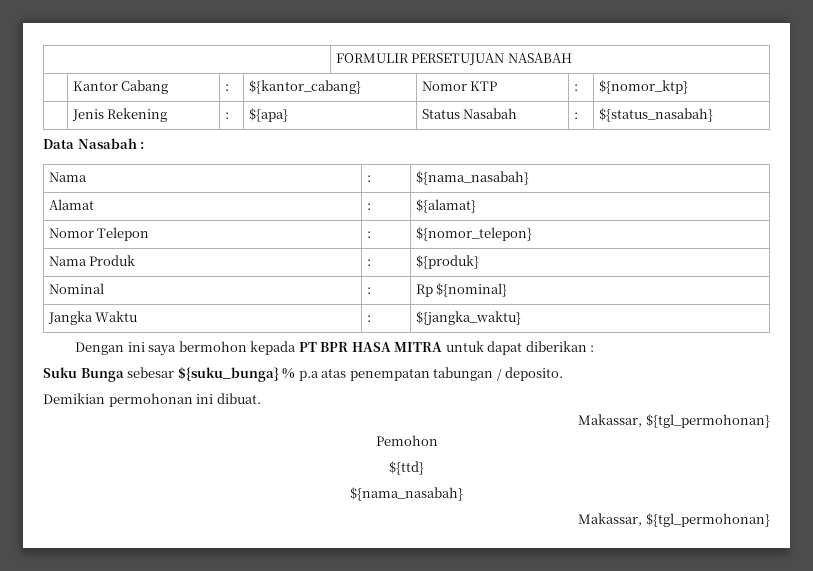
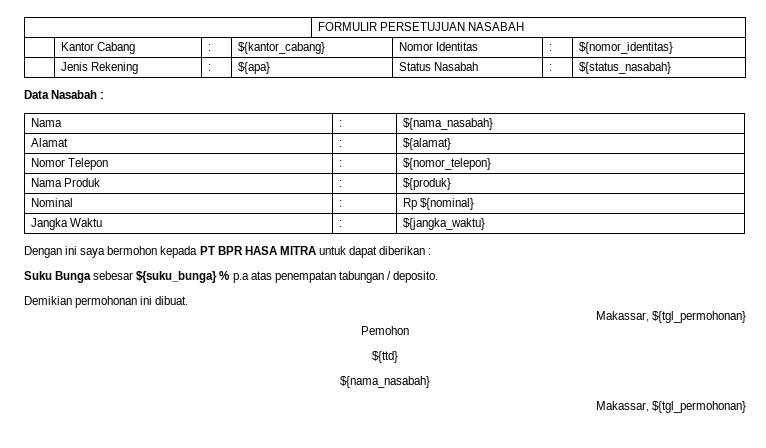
[470,81,498,91] [573,84,578,91] [598,80,688,94] KTP | : | ${nomor_ktp} -> [435,42,478,51] [548,44,552,51] [578,42,673,54] Identitas | : | ${nomor_identitas}

